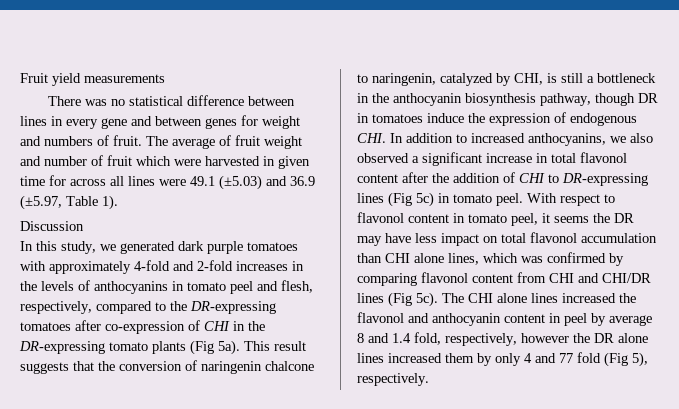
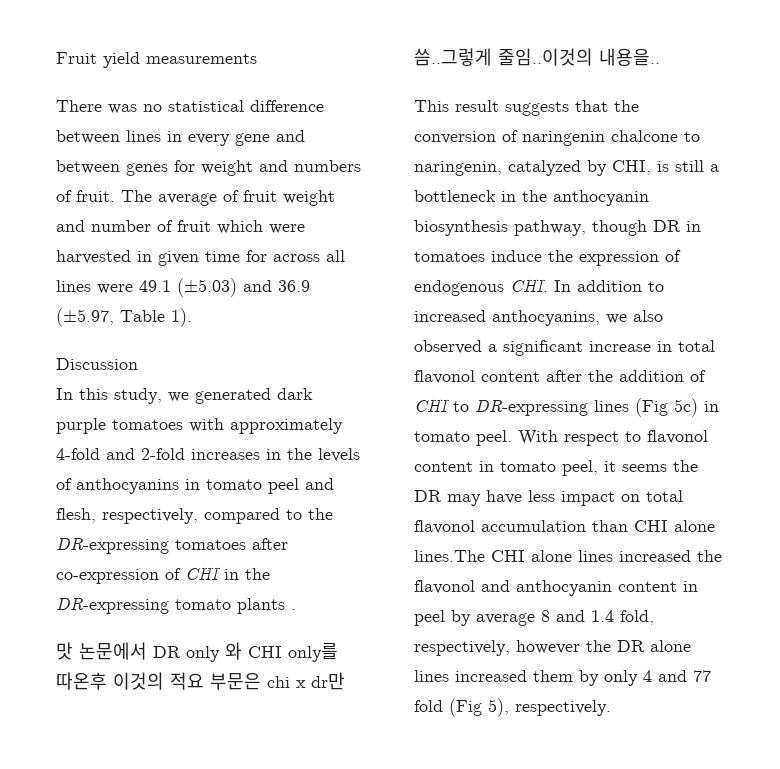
[190,340,240,355] (Fig 5a). -> [291,609,296,610] [56,642,338,662] [56,672,345,690] [414,48,660,66] . // 맛 논문에서 DR only 와 CHI only를 따온후 이것의 적요 부문은 chi x dr만 씀..그렇게 줄임..이것의 내용을.. //
[448,252,624,266] [357,272,651,286] [357,292,464,307] lines, which was confirmed by comparing flavonol content from CHI and CHI/DR lines (Fig 5c). The -> [414,550,485,562] lines.The

